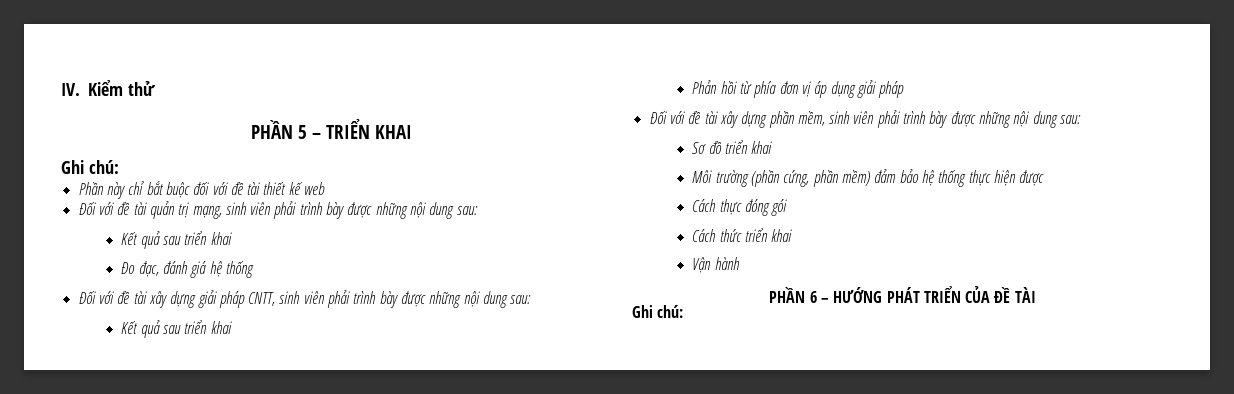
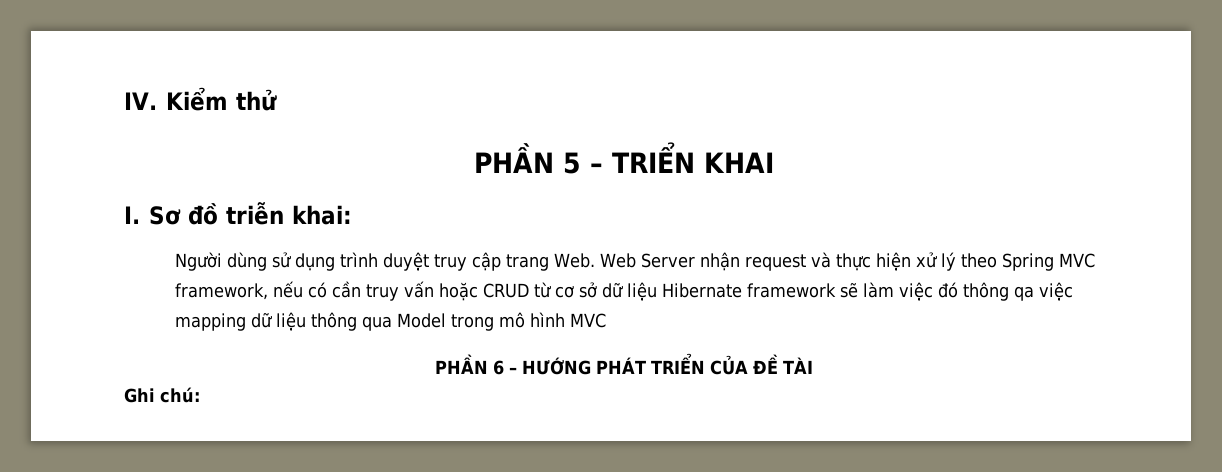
[61,160,119,174] [78,181,326,199] [78,201,478,219] [121,231,232,249] [121,261,254,278] [78,290,532,308] [121,320,232,338] [692,80,905,98] [649,110,1082,128] [692,140,773,154] [692,169,1045,187] [692,199,788,216] [692,228,793,242] [692,257,740,273] Ghi chú: // Phần này chỉ bắt buộc đối với đề tài thiết kế web // Đối với đề tài quản trị mạng, sinh viên phải trình bày được những nội dung sau: // Kết quả sau triển khai // Đo đạc, đánh giá hệ thống // Đối với đề tài xây dựng giải pháp CNTT, sinh viên phải trình bày được những nội dung sau: // Kết quả sau triển khai // Phản hồi từ phía đơn vị áp dụng giải pháp // Đối với đề tài xây dựng phần mềm, sinh viên phải trình bày được những nội dung sau: // Sơ đồ triển khai // Môi trường (phần cứng, phần mềm) đảm bảo hệ thống thực hiện được // Cách thực đóng gói // Cách thức triển khai // Vận hành -> [124,202,353,225] [174,252,1095,271] [174,281,1073,301] [174,312,606,331] I. Sơ đồ triễn khai: // Người dùng sử dụng trình duyệt truy cập trang Web. Web Server nhận request và thực hiện xử lý theo Spring MVC framework, nếu có cần truy vấn hoặc CRUD từ cơ sở dữ liệu Hibernate framework sẽ làm việc đó thông qa việc mapping dữ liệu thông qua Model trong mô hình MVC

